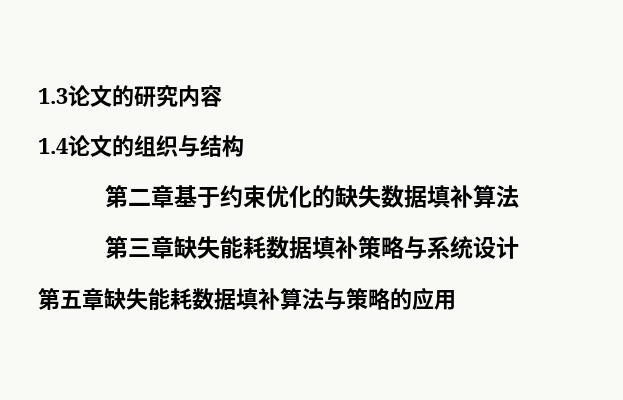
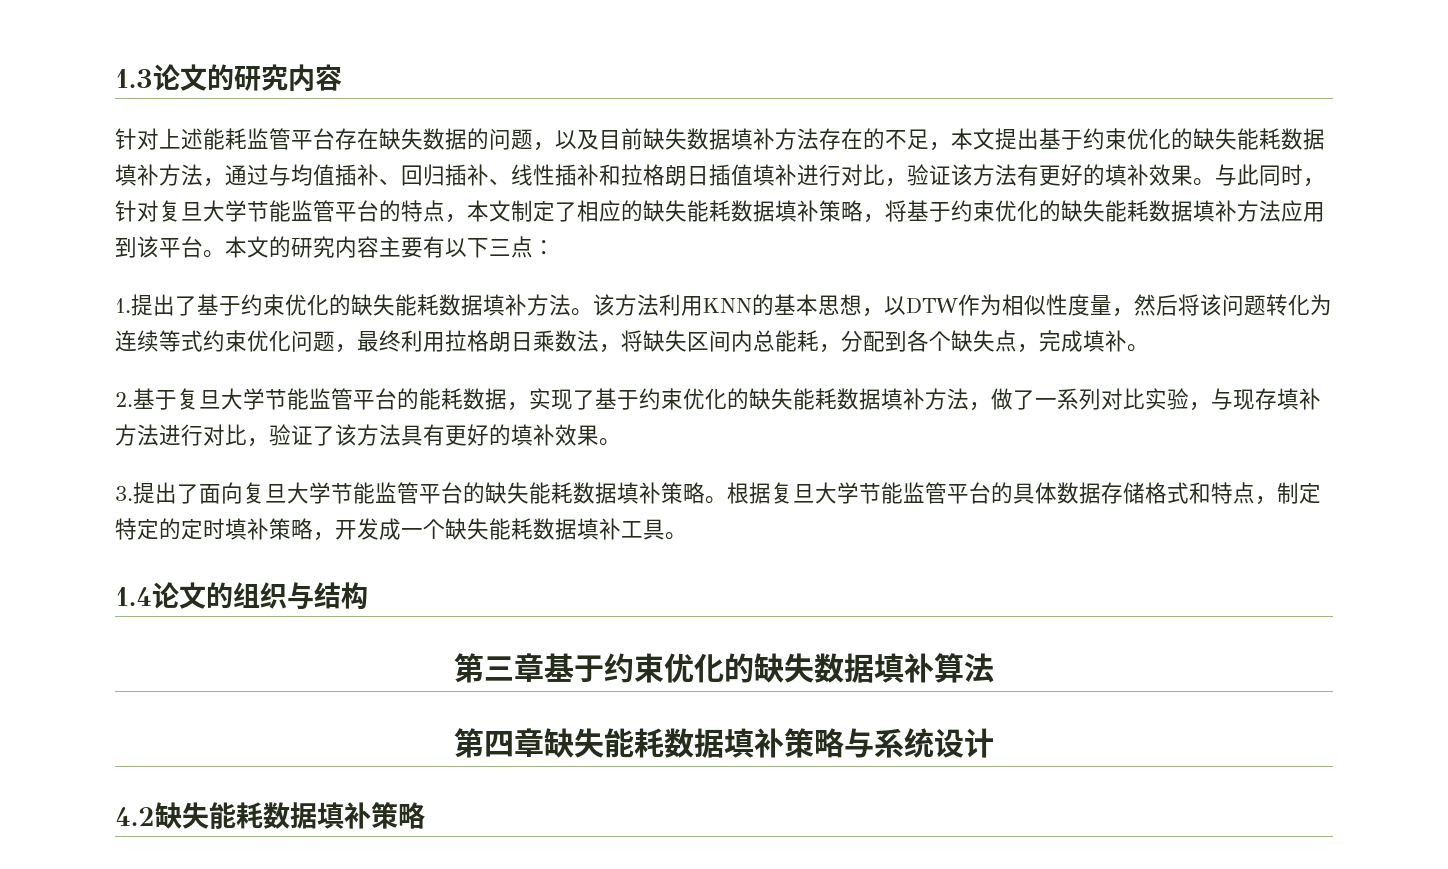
(222, 96) none -> [115,128,1325,151] [115,164,1325,187] [115,200,1325,223] [115,236,555,258] [115,294,1332,317] [115,330,1149,353] [115,388,1321,411] [115,424,621,447] [115,482,1321,505] [115,518,687,541] // 针对上述能耗监管平台存在缺失数据的问题，以及目前缺失数据填补方法存在的不足，本文提出基于约束优化的缺失能耗数据填补方法，通过与均值插补、回归插补、线性插补和拉格朗日插值填补进行对比，验证该方法有更好的填补效果。与此同时，针对复旦大学节能监管平台的特点，本文制定了相应的缺失能耗数据填补策略，将基于约束优化的缺失能耗数据填补方法应用到该平台。本文的研究内容主要有以下三点： // 1.提出了基于约束优化的缺失能耗数据填补方法。该方法利用KNN的基本思想，以DTW作为相似性度量，然后将该问题转化为连续等式约束优化问题，最终利用拉格朗日乘数法，将缺失区间内总能耗，分配到各个缺失点，完成填补。 // 2.基于复旦大学节能监管平台的能耗数据，实现了基于约束优化的缺失能耗数据填补方法，做了一系列对比实验，与现存填补方法进行对比，验证了该方法具有更好的填补效果。 // 3.提出了面向复旦大学节能监管平台的缺失能耗数据填补策略。根据复旦大学节能监管平台的具体数据存储格式和特点，制定特定的定时填补策略，开发成一个缺失能耗数据填补工具。
[127,188,151,206] 二 -> [484,656,514,681] 三
[127,238,151,257] 三 -> [484,731,514,757] 四
[38,287,456,311] 第五章缺失能耗数据填补算法与策略的应用 -> [115,802,425,829] 4.2缺失能耗数据填补策略

